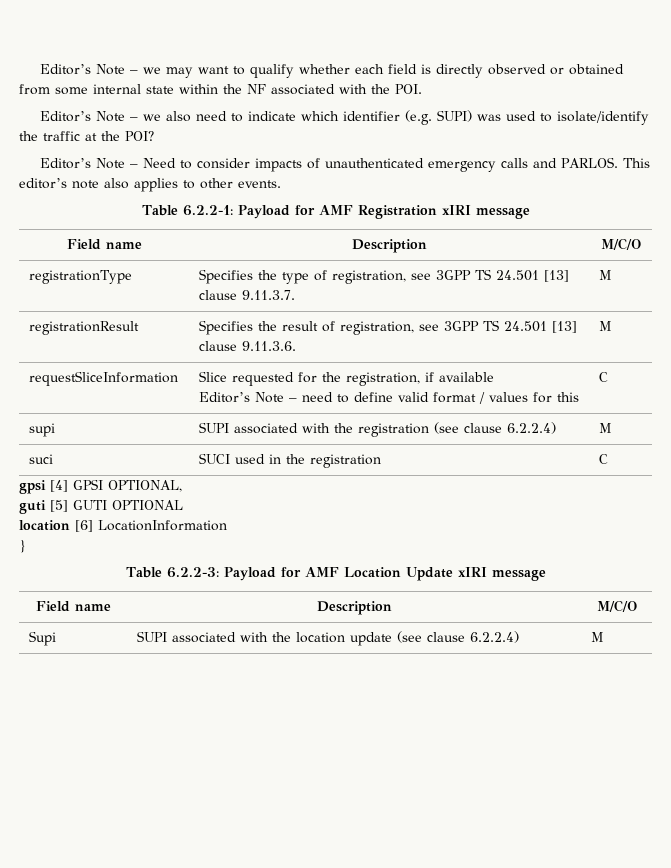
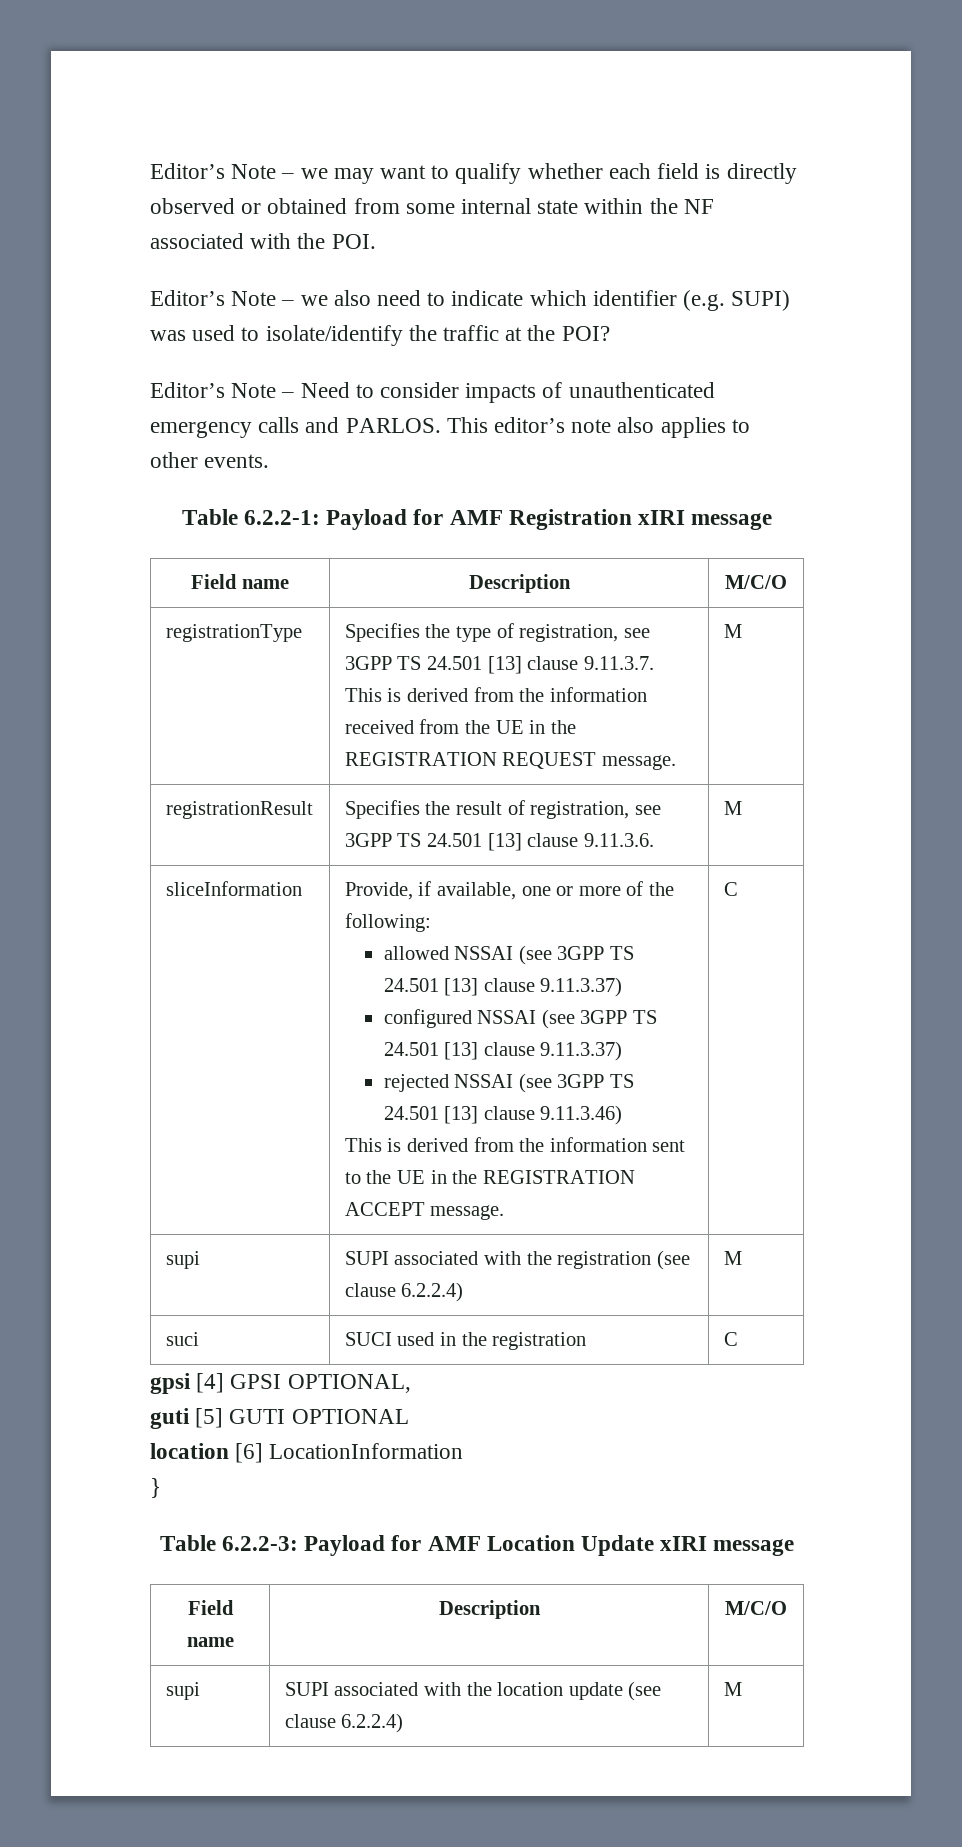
(296, 295) none -> [344,687,647,702] [344,719,576,734] [344,752,676,770] This is derived from the information received from the UE in the REGISTRATION REQUEST message.
[29,371,179,386] [199,371,495,386] [199,392,580,404] requestSliceInformation | Slice requested for the registration, if available // Editor’s Note – need to define valid format / values for this -> [165,881,302,896] [344,881,674,900] [344,913,431,932] [383,945,634,965] [383,977,623,997] [383,1009,657,1029] [383,1041,623,1061] [383,1073,634,1093] [383,1105,623,1125] [344,1137,686,1152] [344,1170,635,1184] [344,1202,505,1220] sliceInformation | Provide, if available, one or more of the following: // allowed NSSAI (see 3GPP TS 24.501 [13] clause 9.11.3.37) // configured NSSAI (see 3GPP TS 24.501 [13] clause 9.11.3.37) // rejected NSSAI (see 3GPP TS 24.501 [13] clause 9.11.3.46) // This is derived from the information sent to the UE in the REGISTRATION ACCEPT message.
[29,631,57,646] Supi -> [165,1682,200,1700] supi

